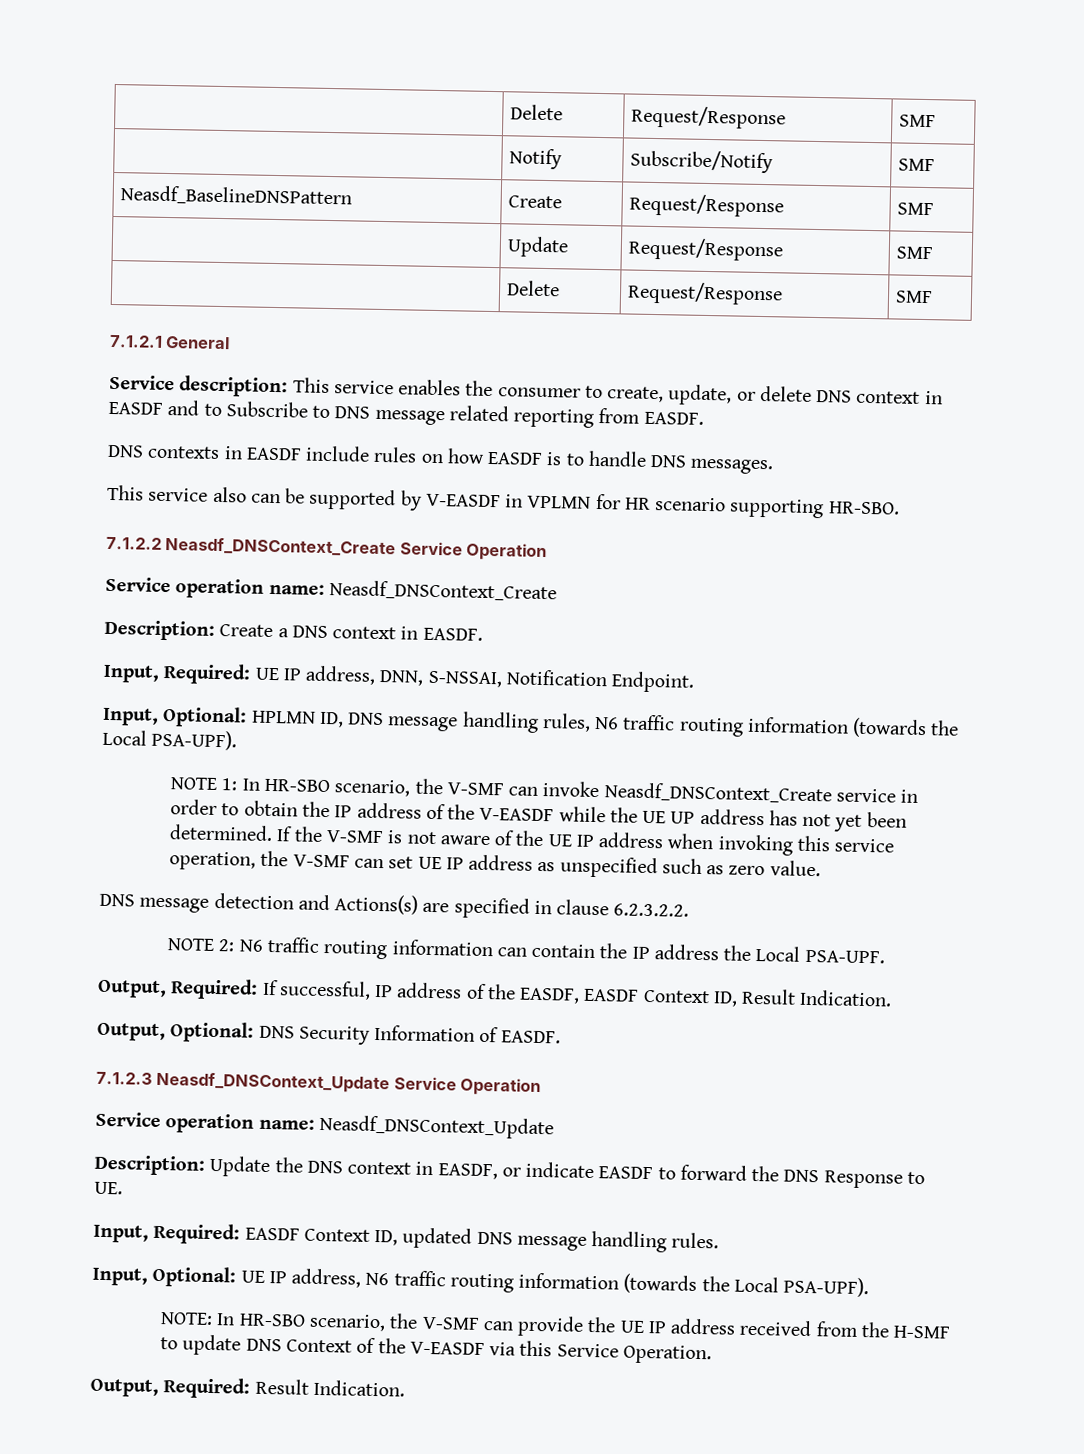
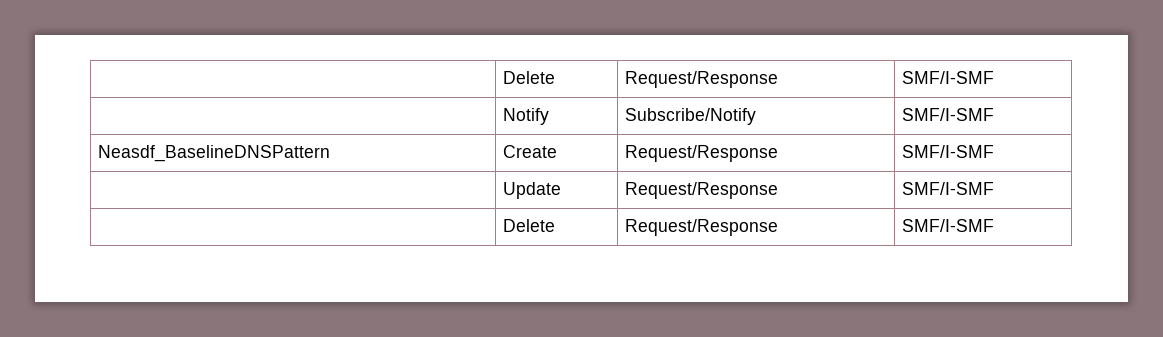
[509,104,563,121] [630,105,786,130] [898,114,936,128] | Delete | Request/Response | SMF -> [502,71,555,84] [624,71,778,88] [901,71,994,84] | Delete | Request/Response | SMF/I-SMF
[897,158,935,172] SMF -> [901,108,994,121] SMF/I-SMF
[896,202,934,216] SMF -> [901,145,994,158] SMF/I-SMF
[895,246,933,260] [505,280,560,297] [626,281,783,306] [894,290,933,304] [109,334,231,350] [109,374,943,406] [108,400,704,428] [107,444,774,475] [107,484,900,519] [106,536,548,562] [105,576,557,602] [104,619,483,641] [103,662,696,693] [102,705,960,739] [102,729,238,751] [170,777,919,804] [170,799,907,832] [169,824,895,856] [169,850,821,879] [99,892,690,919] [167,936,885,964] [97,978,893,1007] [97,1021,561,1045] [96,1071,542,1097] [95,1111,554,1140] [94,1154,925,1189] [94,1181,123,1195] [93,1222,720,1253] [92,1265,870,1298] [160,1312,951,1339] [160,1334,712,1365] [90,1377,405,1399] SMF // | Delete | Request/Response | SMF // 7.1.2.1 General // Service description: This service enables the consumer to create, update, or delete DNS context in EASDF and to Subscribe to DNS message related reporting from EASDF. // DNS contexts in EASDF include rules on how EASDF is to handle DNS messages. // This service also can be supported by V-EASDF in VPLMN for HR scenario supporting HR-SBO. // 7.1.2.2 Neasdf_DNSContext_Create Service Operation // Service operation name: Neasdf_DNSContext_Create // Description: Create a DNS context in EASDF. // Input, Required: UE IP address, DNN, S-NSSAI, Notification Endpoint. // Input, Optional: HPLMN ID, DNS message handling rules, N6 traffic routing information (towards the Local PSA-UPF). // NOTE 1: In HR-SBO scenario, the V-SMF can invoke Neasdf_DNSContext_Create service in order to obtain the IP address of the V-EASDF while the UE UP address has not yet been determined. If the V-SMF is not aware of the UE IP address when invoking this service operation, the V-SMF can set UE IP address as unspecified such as zero value. // DNS message detection and Actions(s) are specified in clause 6.2.3.2.2. // NOTE 2: N6 traffic routing information can contain the IP address the Local PSA-UPF. // Output, Required: If successful, IP address of the EASDF, EASDF Context ID, Result Indication. // Output, Optional: DNS Security Information of EASDF. // 7.1.2.3 Neasdf_DNSContext_Update Service Operation // Service operation name: Neasdf_DNSContext_Update // Description: Update the DNS context in EASDF, or indicate EASDF to forward the DNS Response to UE. // Input, Required: EASDF Context ID, updated DNS message handling rules. // Input, Optional: UE IP address, N6 traffic routing information (towards the Local PSA-UPF). // NOTE: In HR-SBO scenario, the V-SMF can provide the UE IP address received from the H-SMF to update DNS Context of the V-EASDF via this Service Operation. // Output, Required: Result Indication. -> [901,182,994,195] [502,219,555,232] [624,219,778,236] [901,219,994,232] SMF/I-SMF // | Delete | Request/Response | SMF/I-SMF

